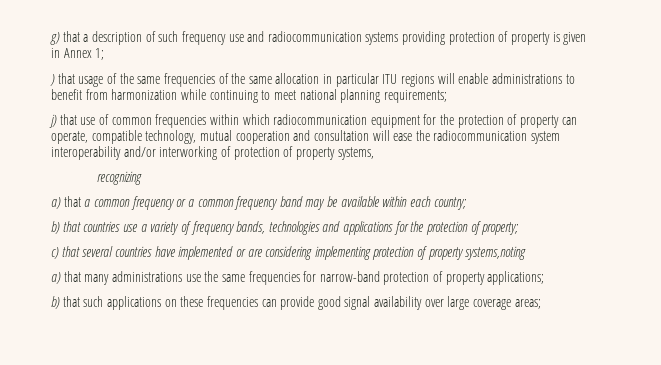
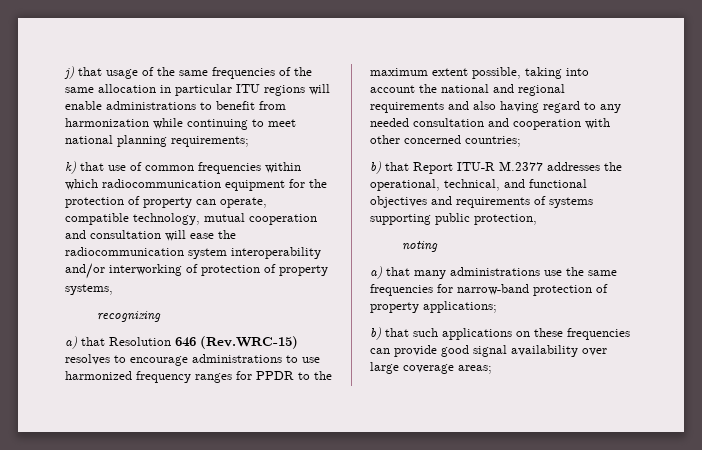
[50,31,587,45] [51,48,105,60] [50,74,55,86] g) that a description of such frequency use and radiocommunication systems providing protection of property is given in Annex 1; // ) -> [64,66,74,79] j)
[49,114,57,128] j) -> [65,161,76,174] k)
[84,196,466,210] [51,221,519,235] [51,246,527,260] a common frequency or a common frequency band may be available within each country; // b) that countries use a variety of frequency bands, technologies and applications for the protection of property; // c) that several countries have implemented or are considering implementing protection of property systems,noting -> [109,336,298,349] [65,354,320,366] [65,371,332,383] [370,67,589,79] [370,84,565,96] [370,101,621,113] [370,118,610,130] [370,135,521,147] [370,161,622,174] [370,179,587,191] [370,196,593,208] [370,213,537,225] [402,241,439,252] Resolution 646 (Rev.WRC-15) resolves to encourage administrations to use harmonized frequency ranges for PPDR to the maximum extent possible, taking into account the national and regional requirements and also having regard to any needed consultation and cooperation with other concerned countries; // b) that Report ITU-R M.2377 addresses the operational, technical, and functional objectives and requirements of systems supporting public protection, // noting

